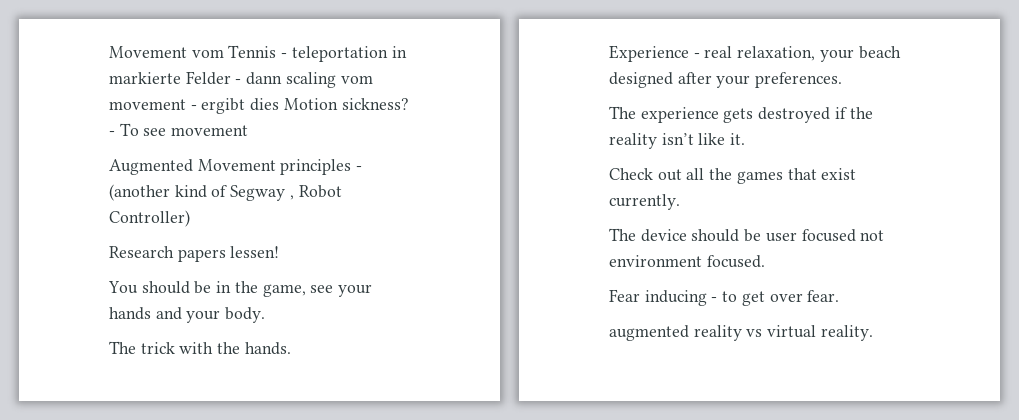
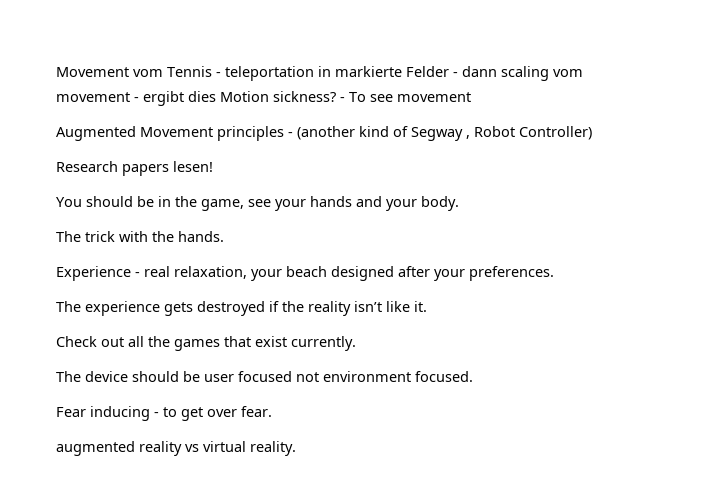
[230,246,280,258] lessen! -> [173,161,213,172] lesen!

